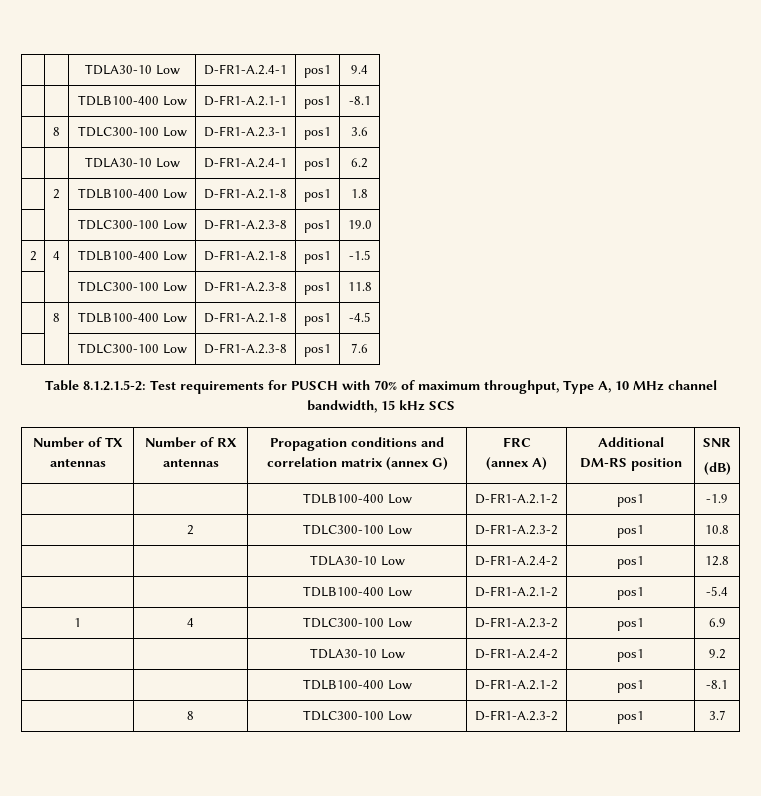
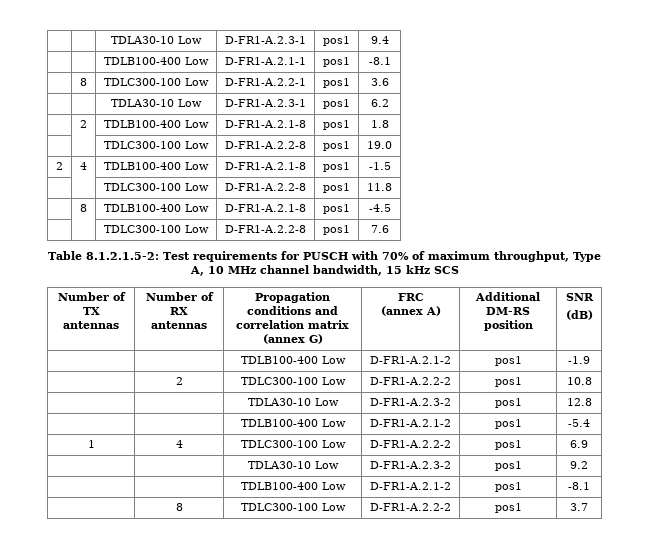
[84,64,180,75] [204,64,287,75] | | TDLA30-10 Low | D-FR1-A.2.4-1 -> [111,36,202,44] [225,36,306,44] | | TDLA30-10 Low | D-FR1-A.2.3-1
[204,126,287,137] D-FR1-A.2.3-1 -> [225,78,306,86] D-FR1-A.2.2-1
[204,157,287,168] D-FR1-A.2.4-1 -> [225,99,306,107] D-FR1-A.2.3-1
[204,219,287,230] D-FR1-A.2.3-8 -> [225,141,306,149] D-FR1-A.2.2-8
[204,281,287,292] D-FR1-A.2.3-8 -> [225,183,306,191] D-FR1-A.2.2-8
[204,343,287,354] D-FR1-A.2.3-8 -> [225,225,306,233] D-FR1-A.2.2-8
[475,524,558,535] D-FR1-A.2.3-2 -> [370,377,451,385] D-FR1-A.2.2-2
[475,555,558,566] D-FR1-A.2.4-2 -> [370,398,451,406] D-FR1-A.2.3-2
[475,617,558,628] D-FR1-A.2.3-2 -> [370,440,451,448] D-FR1-A.2.2-2
[475,648,558,659] D-FR1-A.2.4-2 -> [370,461,451,469] D-FR1-A.2.3-2
[475,710,558,721] D-FR1-A.2.3-2 -> [370,503,451,511] D-FR1-A.2.2-2

